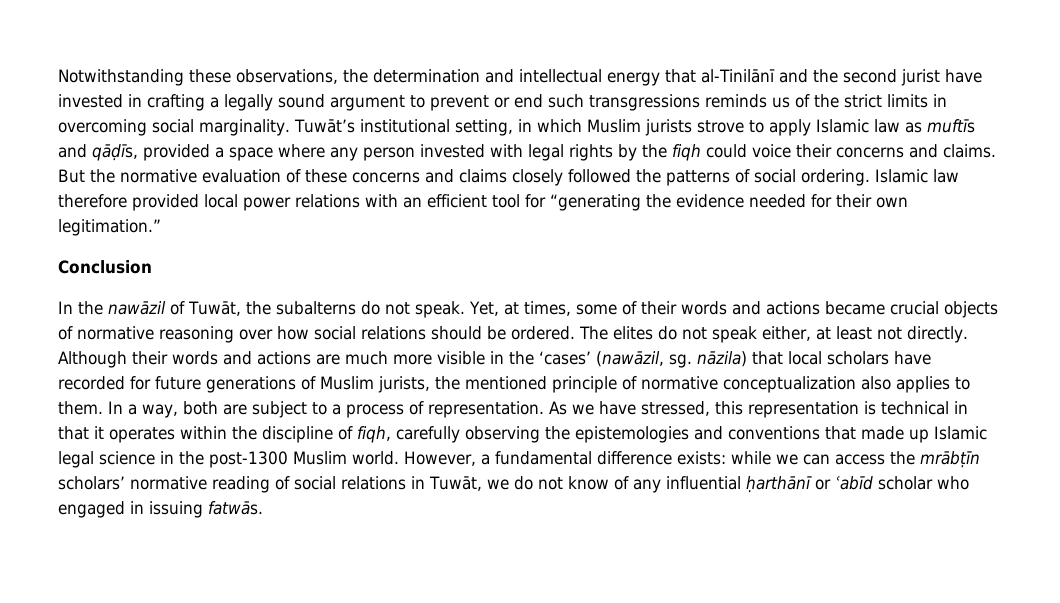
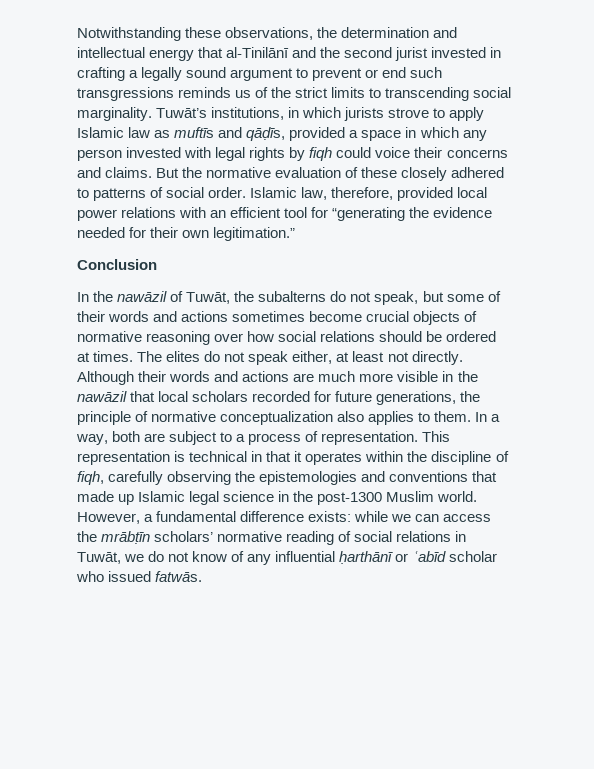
[944,69,982,83] have -> (429, 54) none
[933,94,947,107] [58,119,147,136] in overcoming -> [369,87,470,101] to transcending
[359,119,641,136] institutional setting, in which Muslim -> [211,107,342,120] institutions, in which
[278,144,325,158] where -> [405,127,459,138] in which
[642,144,667,158] the -> (306, 154) none
[352,169,959,186] [58,194,127,208] concerns and claims closely followed the patterns of social ordering. Islamic law therefore -> [401,167,505,181] [77,187,394,201] closely adhered to patterns of social order. Islamic law, therefore,
[414,301,571,318] speak. Yet, at times, -> [374,291,444,305] speak, but
[824,301,885,315] became -> [232,311,363,322] sometimes become
[511,326,575,340] ordered. -> [446,331,497,342] [77,351,134,362] ordered at times.
[539,351,747,368] ‘cases’ (nawāzil, sg. nāzila) -> [77,391,127,402] nawāzil
[894,351,931,365] have -> (249, 396) none
[206,376,547,393] generations of Muslim jurists, the mentioned -> [376,391,481,405] generations, the
[549,401,743,416] As we have stressed, this -> [422,431,451,442] This
[58,501,203,518] engaged in issuing -> [108,571,152,582] issued

